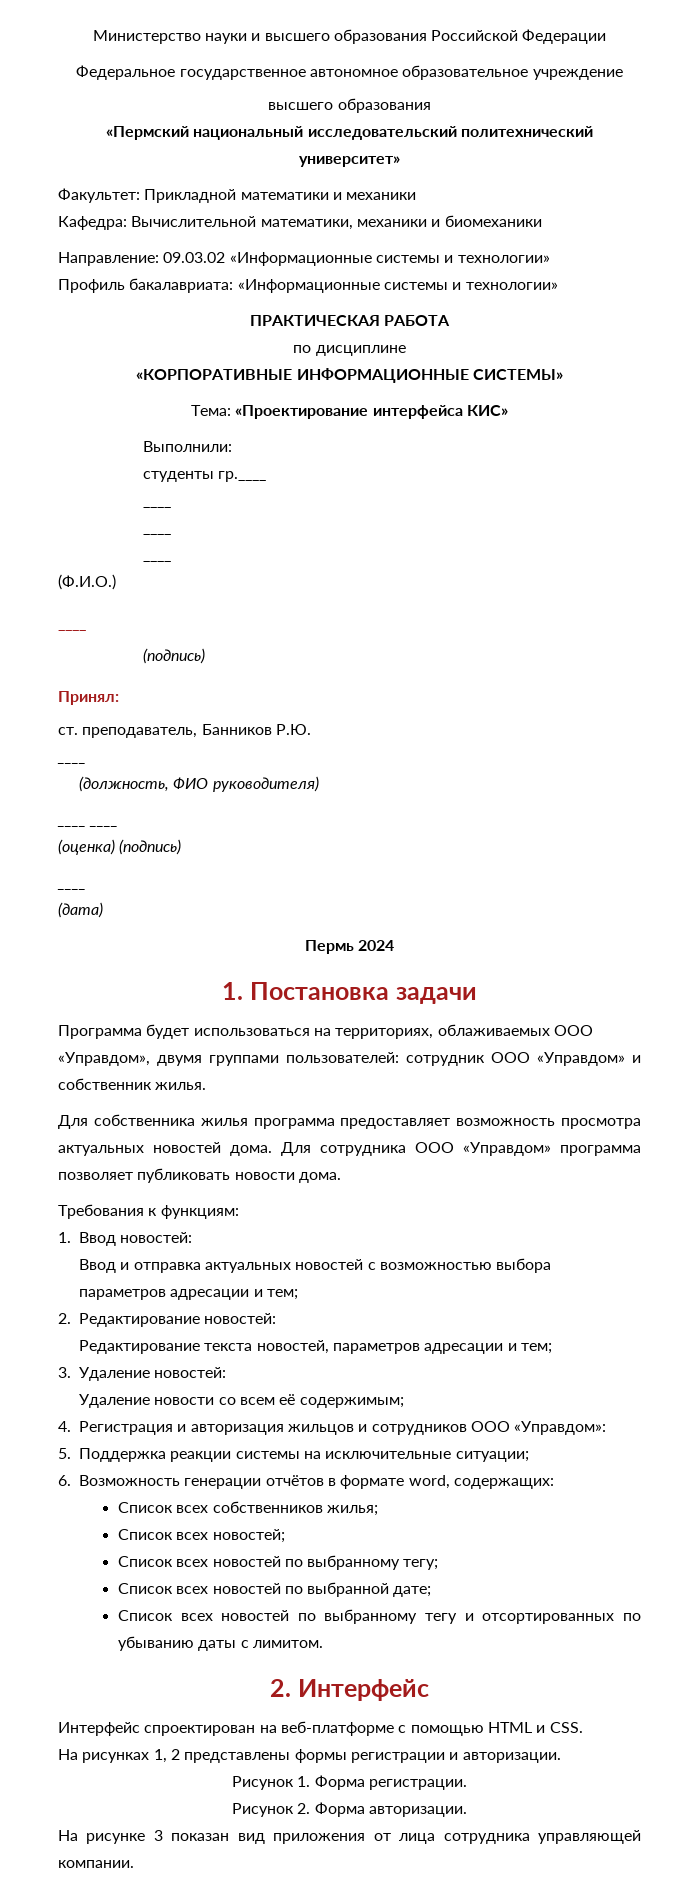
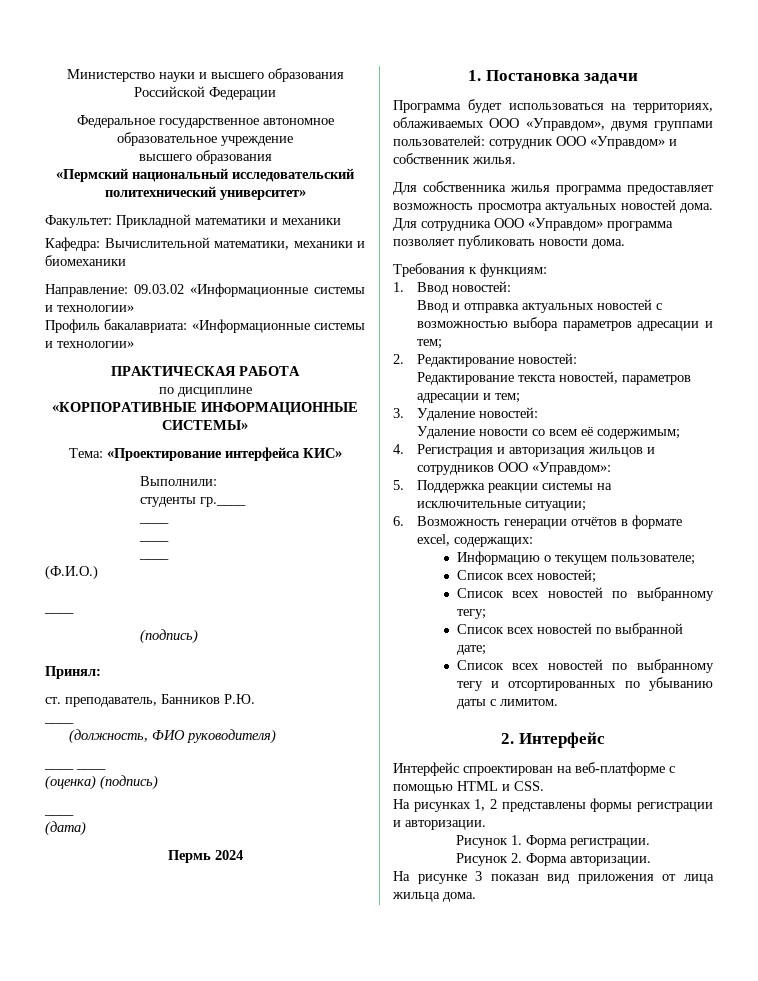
[408,1475,450,1489] word, -> [416,534,450,546] excel,
[117,1501,378,1516] Список всех собственников жилья; -> [456,551,695,565] Информацию о текущем пользователе;
[443,1830,641,1844] [58,1860,134,1868] сотрудника управляющей компании. -> [392,892,476,902] жильца дома.

